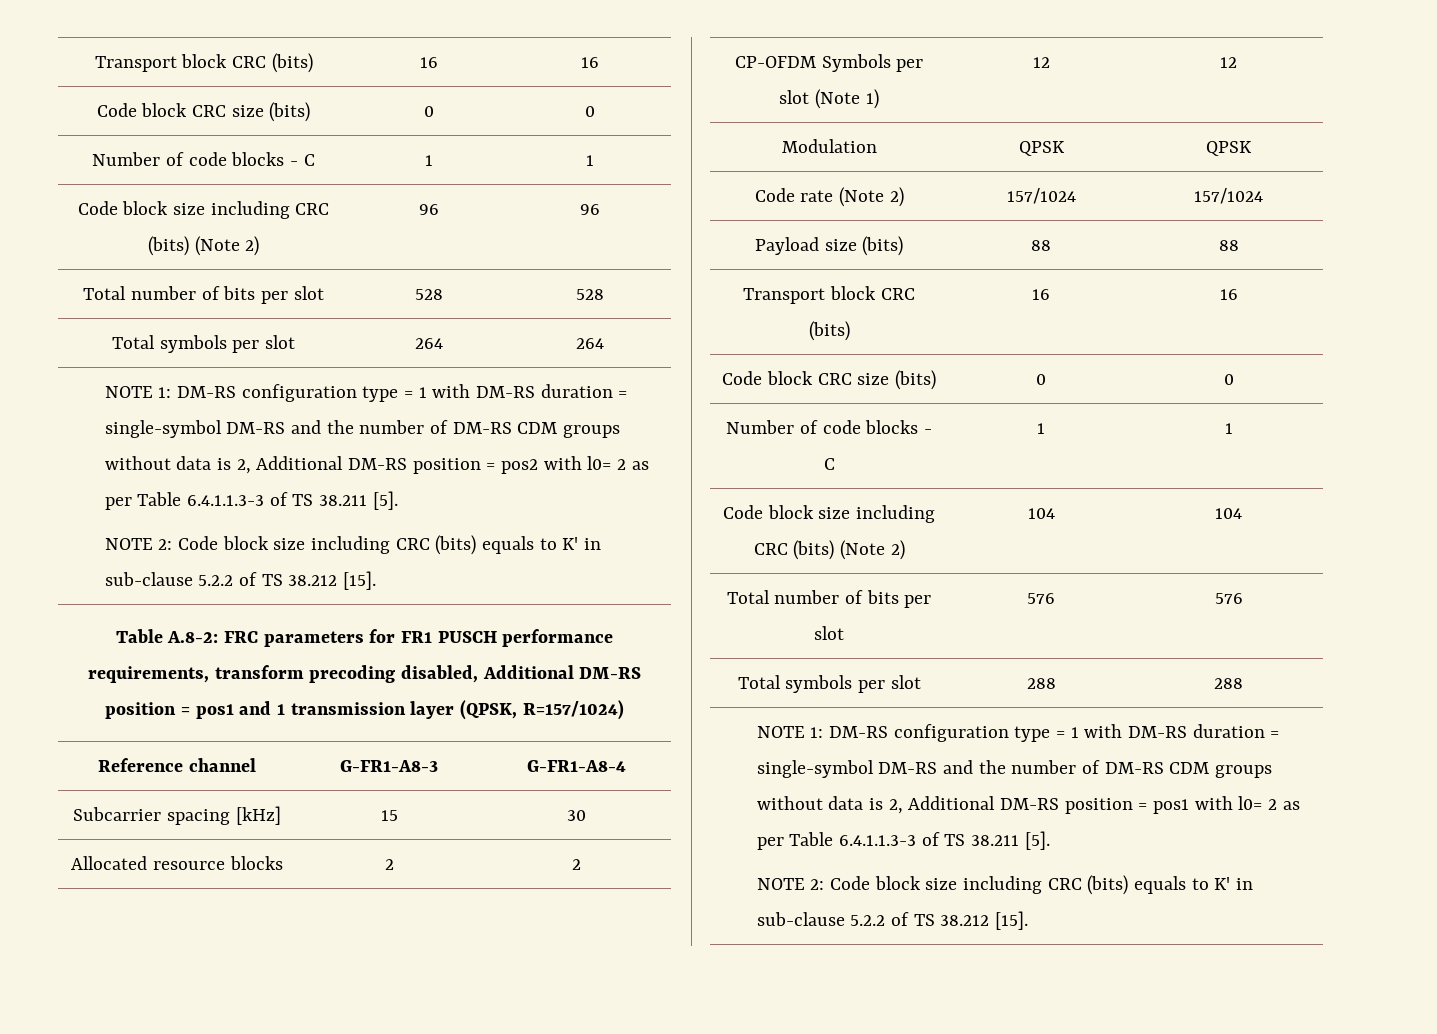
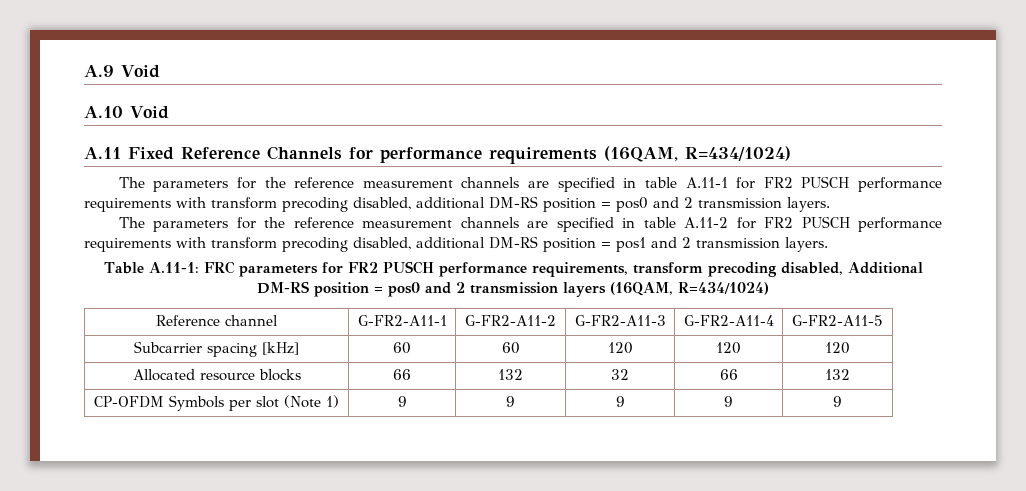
[94,53,313,73] [420,57,438,68] [581,57,599,68] [96,102,311,122] [424,106,434,117] [585,106,595,117] [92,152,315,166] [425,155,433,166] [586,155,594,166] [77,201,330,219] [147,236,260,256] [419,204,439,215] [580,204,600,215] [83,286,324,304] [415,289,443,300] [576,289,604,300] [111,335,296,353] [415,338,443,349] [576,338,604,349] [104,384,628,402] [104,420,621,438] [104,456,649,474] [104,491,398,510] [104,535,602,555] [104,571,377,590] [115,629,219,643] Transport block CRC (bits) | 16 | 16 // Code block CRC size (bits) | 0 | 0 // Number of code blocks - C | 1 | 1 // Code block size including CRC (bits) (Note 2) | 96 | 96 // Total number of bits per slot | 528 | 528 // Total symbols per slot | 264 | 264 // NOTE 1: DM-RS configuration type = 1 with DM-RS duration = single-symbol DM-RS and the number of DM-RS CDM groups without data is 2, Additional DM-RS position = pos2 with l0= 2 as per Table 6.4.1.1.3-3 of TS 38.211 [5]. // NOTE 2: Code block size including CRC (bits) equals to K' in sub-clause 5.2.2 of TS 38.212 [15]. // Table A.8-2: -> [84,65,160,78] [84,106,169,119] [84,146,791,164] [118,176,942,192] [84,196,830,212] [118,216,942,232] [84,236,828,252] [103,262,199,274] A.9 Void // A.10 Void // A.11 Fixed Reference Channels for performance requirements (16QAM, R=434/1024) // The parameters for the reference measurement channels are specified in table A.11-1 for FR2 PUSCH performance requirements with transform precoding disabled, additional DM-RS position = pos0 and 2 transmission layers. // The parameters for the reference measurement channels are specified in table A.11-2 for FR2 PUSCH performance requirements with transform precoding disabled, additional DM-RS position = pos1 and 2 transmission layers. // Table A.11-1:
[401,631,433,643] FR1 -> [347,262,378,273] FR2
[195,700,624,720] [98,758,256,772] [340,760,438,772] [527,760,626,772] [73,806,281,825] [380,810,398,821] [567,810,586,821] [71,856,283,870] [384,859,394,870] [572,859,581,870] pos1 and 1 transmission layer (QPSK, R=157/1024) // Reference channel | G-FR1-A8-3 | G-FR1-A8-4 // Subcarrier spacing [kHz] | 15 | 30 // Allocated resource blocks | 2 | 2 -> [388,282,769,297] [156,315,278,326] [357,315,447,326] [465,315,556,326] [574,315,666,326] [683,315,774,326] [792,315,883,326] [134,341,299,357] [393,342,412,354] [501,342,520,354] [607,342,633,354] [716,342,741,354] [825,342,850,354] [132,369,301,381] [393,369,412,380] [498,369,523,380] [611,369,629,380] [719,369,738,380] [825,369,850,380] pos0 and 2 transmission layers (16QAM, R=434/1024) // Reference channel | G-FR2-A11-1 | G-FR2-A11-2 | G-FR2-A11-3 | G-FR2-A11-4 | G-FR2-A11-5 // Subcarrier spacing [kHz] | 60 | 60 | 120 | 120 | 120 // Allocated resource blocks | 66 | 132 | 32 | 66 | 132
[1032,57,1050,68] [1220,57,1237,68] [781,139,877,153] [1018,141,1065,156] [1206,141,1252,156] [754,187,904,207] [1006,188,1076,204] [1194,188,1263,204] [754,236,904,256] [1031,240,1051,251] [1218,240,1239,251] [743,286,915,304] [808,321,850,341] [1032,289,1050,300] [1219,289,1238,300] [722,370,936,390] [1036,374,1046,385] [1223,374,1234,385] [726,420,932,434] [823,458,835,470] [1037,423,1045,434] [1224,423,1233,434] [722,505,936,523] [753,540,905,560] [1027,508,1055,519] [1215,508,1242,519] [726,590,932,608] [814,626,844,640] [1027,593,1055,604] [1214,593,1243,604] [737,675,921,693] [1026,678,1056,689] [1214,678,1243,689] [756,724,1280,742] [756,760,1273,778] [756,796,1300,814] [756,831,1050,850] [756,875,1254,895] [756,911,1029,930] 12 | 12 // Modulation | QPSK | QPSK // Code rate (Note 2) | 157/1024 | 157/1024 // Payload size (bits) | 88 | 88 // Transport block CRC (bits) | 16 | 16 // Code block CRC size (bits) | 0 | 0 // Number of code blocks - C | 1 | 1 // Code block size including CRC (bits) (Note 2) | 104 | 104 // Total number of bits per slot | 576 | 576 // Total symbols per slot | 288 | 288 // NOTE 1: DM-RS configuration type = 1 with DM-RS duration = single-symbol DM-RS and the number of DM-RS CDM groups without data is 2, Additional DM-RS position = pos1 with l0= 2 as per Table 6.4.1.1.3-3 of TS 38.211 [5]. // NOTE 2: Code block size including CRC (bits) equals to K' in sub-clause 5.2.2 of TS 38.212 [15]. -> [397,396,407,407] [506,396,515,407] [615,396,625,407] [724,396,733,407] [833,396,842,407] 9 | 9 | 9 | 9 | 9

